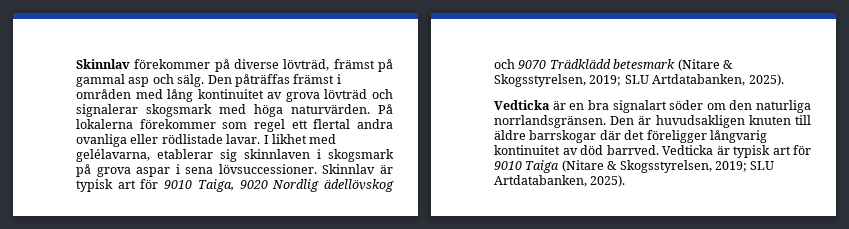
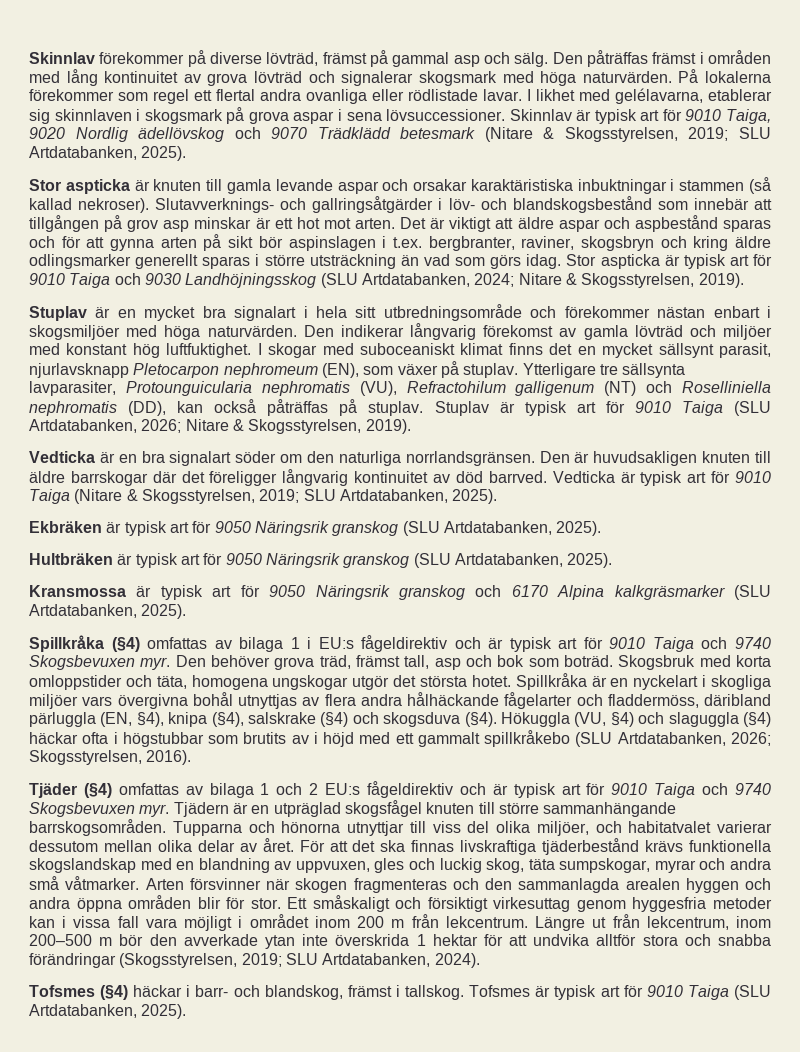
(784, 80) none -> [29,177,772,194] [29,196,772,213] [29,215,771,232] [29,234,771,251] [29,254,772,269] [29,273,744,288] [29,304,772,321] [29,323,772,340] [29,343,772,358] [29,361,686,378] [29,381,771,396] [29,399,771,416] [29,419,411,434] // Stor aspticka är knuten till gamla levande aspar och orsakar karaktäristiska inbuktningar i stammen (så kallad nekroser). Slutavverknings- och gallringsåtgärder i löv- och blandskogsbestånd som innebär att tillgången på grov asp minskar är ett hot mot arten. Det är viktigt att äldre aspar och aspbestånd sparas och för att gynna arten på sikt bör aspinslagen i t.ex. bergbranter, raviner, skogsbryn och kring äldre odlingsmarker generellt sparas i större utsträckning än vad som görs idag. Stor aspticka är typisk art för 9010 Taiga och 9030 Landhöjningsskog (SLU Artdatabanken, 2024; Nitare & Skogsstyrelsen, 2019). // Stuplav är en mycket bra signalart i hela sitt utbredningsområde och förekommer nästan enbart i skogsmiljöer med höga naturvärden. Den indikerar långvarig förekomst av gamla lövträd och miljöer med konstant hög luftfuktighet. I skogar med suboceaniskt klimat finns det en mycket sällsynt parasit, njurlavsknapp Pletocarpon nephromeum (EN), som växer på stuplav. Ytterligare tre sällsynta lavparasiter, Protounguicularia nephromatis (VU), Refractohilum galligenum (NT) och Roselliniella nephromatis (DD), kan också påträffas på stuplav. Stuplav är typisk art för 9010 Taiga (SLU Artdatabanken, 2026; Nitare & Skogsstyrelsen, 2019).
(626, 181) none -> [29,521,602,536] [29,553,613,568] [29,585,771,600] [29,604,187,619] [29,635,771,652] [29,655,771,670] [29,673,771,690] [29,692,771,709] [29,712,771,727] [29,730,771,747] [29,750,192,765] [29,781,772,798] [29,800,677,817] [29,819,772,836] [29,838,772,855] [29,858,771,873] [29,876,771,893] [29,895,773,912] [29,914,772,931] [29,934,771,949] [29,953,480,968] [29,985,772,1000] [29,1004,187,1019] // Ekbräken är typisk art för 9050 Näringsrik granskog (SLU Artdatabanken, 2025). // Hultbräken är typisk art för 9050 Näringsrik granskog (SLU Artdatabanken, 2025). // Kransmossa är typisk art för 9050 Näringsrik granskog och 6170 Alpina kalkgräsmarker (SLU Artdatabanken, 2025). // Spillkråka (§4) omfattas av bilaga 1 i EU:s fågeldirektiv och är typisk art för 9010 Taiga och 9740 Skogsbevuxen myr. Den behöver grova träd, främst tall, asp och bok som boträd. Skogsbruk med korta omloppstider och täta, homogena ungskogar utgör det största hotet. Spillkråka är en nyckelart i skogliga miljöer vars övergivna bohål utnyttjas av flera andra hålhäckande fågelarter och fladdermöss, däribland pärluggla (EN, §4), knipa (§4), salskrake (§4) och skogsduva (§4). Hökuggla (VU, §4) och slaguggla (§4) häckar ofta i högstubbar som brutits av i höjd med ett gammalt spillkråkebo (SLU Artdatabanken, 2026; Skogsstyrelsen, 2016). // Tjäder (§4) omfattas av bilaga 1 och 2 EU:s fågeldirektiv och är typisk art för 9010 Taiga och 9740 Skogsbevuxen myr. Tjädern är en utpräglad skogsfågel knuten till större sammanhängande barrskogsområden. Tupparna och hönorna utnyttjar till viss del olika miljöer, och habitatvalet varierar dessutom mellan olika delar av året. För att det ska finnas livskraftiga tjäderbestånd krävs funktionella skogslandskap med en blandning av uppvuxen, gles och luckig skog, täta sumpskogar, myrar och andra små våtmarker. Arten försvinner när skogen fragmenteras och den sammanlagda arealen hyggen och andra öppna områden blir för stor. Ett småskaligt och försiktigt virkesuttag genom hyggesfria metoder kan i vissa fall vara möjligt i området inom 200 m från lekcentrum. Längre ut från lekcentrum, inom 200–500 m bör den avverkade ytan inte överskrida 1 hektar för att undvika alltför stora och snabba förändringar (Skogsstyrelsen, 2019; SLU Artdatabanken, 2024). // Tofsmes (§4) häckar i barr- och blandskog, främst i tallskog. Tofsmes är typisk art för 9010 Taiga (SLU Artdatabanken, 2025).

